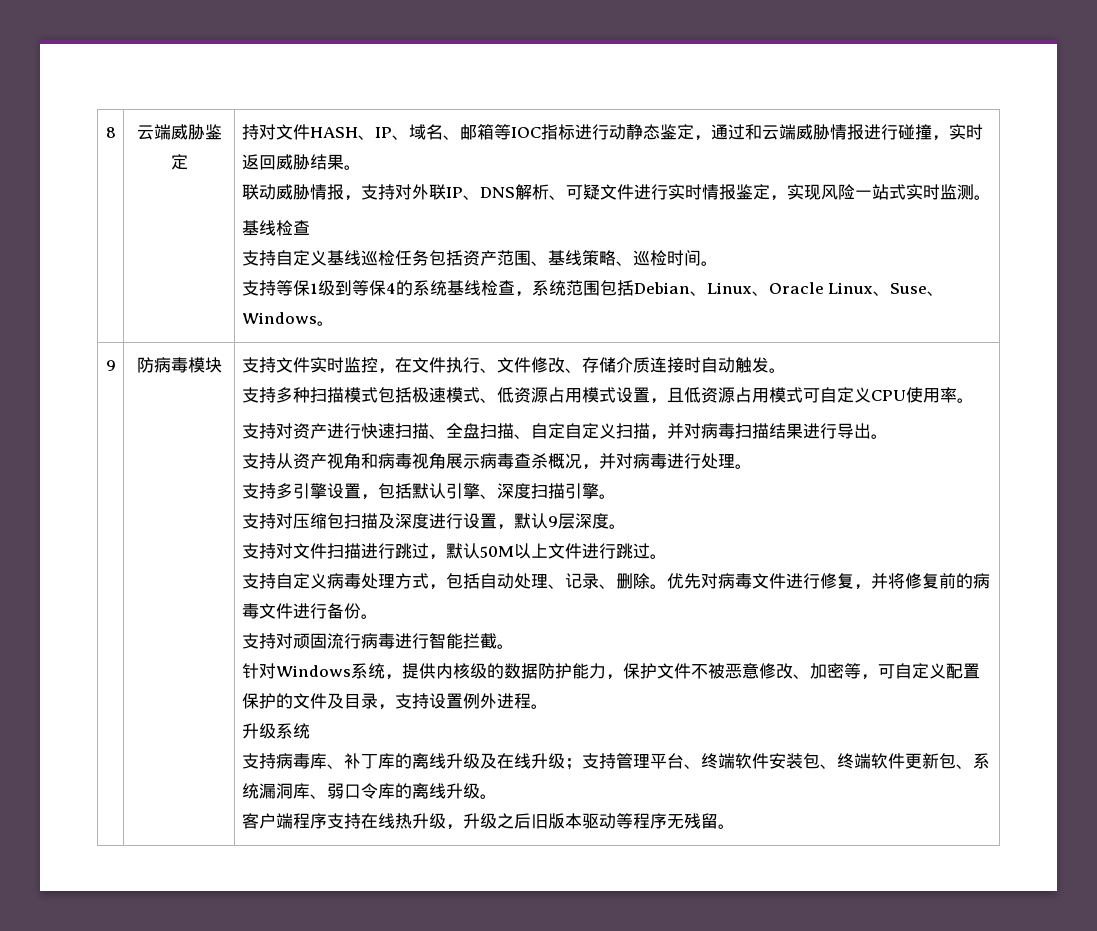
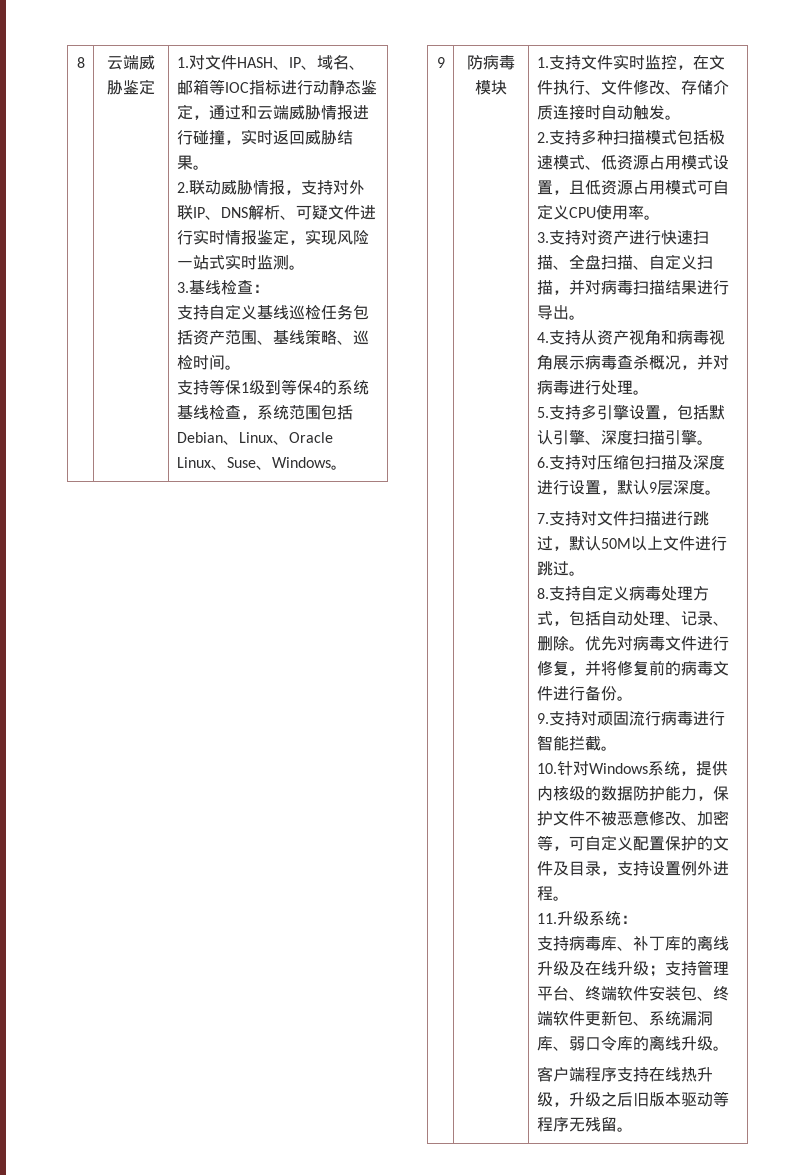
[241,124,259,140] 持 -> [176,57,189,68] 1.
(361, 167) none -> [176,182,189,193] 2.
[241,220,310,236] 基线检查 -> [176,280,269,295] 3.基线检查：
(222, 365) none -> [536,57,549,68] 1.
(786, 370) none -> [536,132,549,143] 2.
(974, 400) none -> [536,232,549,243] 3.
[564,423,599,439] 自定 -> (681, 262) none
(888, 436) none -> [536,332,549,343] 4.
(752, 466) none -> [536,407,549,418] 5.
(616, 496) none -> [536,457,549,468] 6.
(626, 526) none -> [536,513,549,524] 7.
(667, 556) none -> [536,588,549,599] 8.
(378, 616) none -> [536,713,549,724] 9.
(514, 646) none -> [536,763,557,774] 10.
(548, 706) none -> [536,913,557,924] 11.
(310, 731) none -> [620,915,637,924] ：

